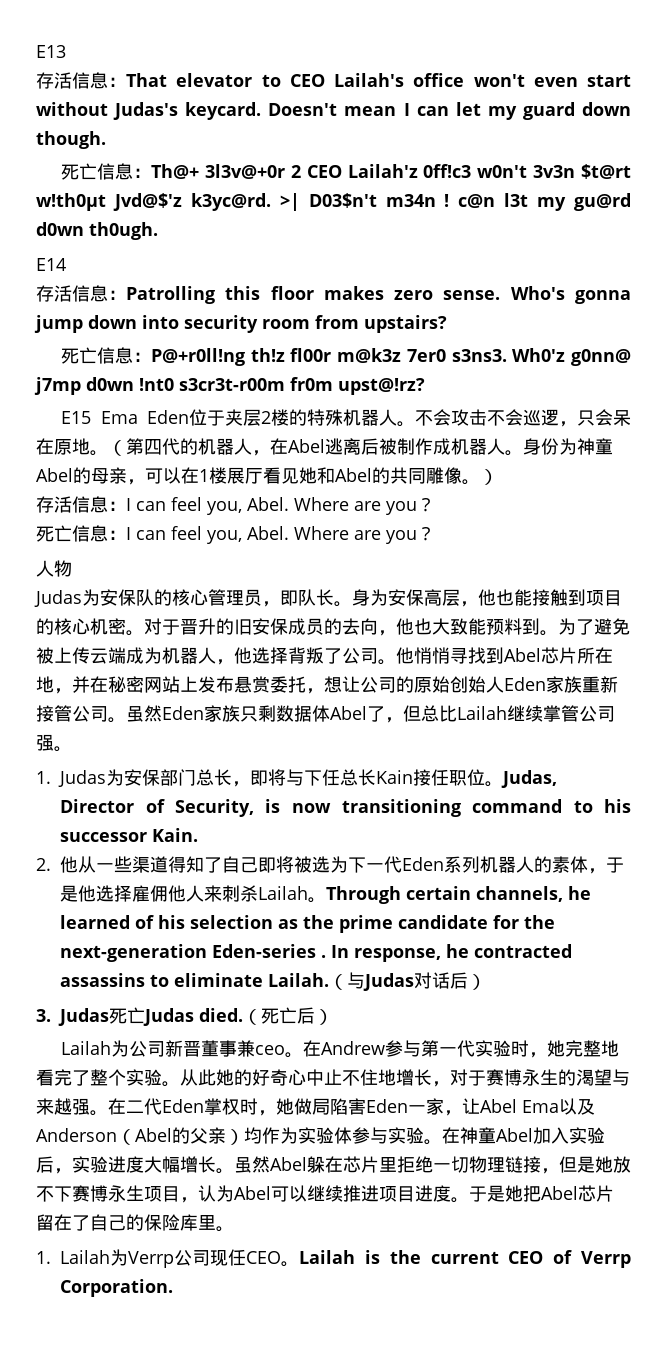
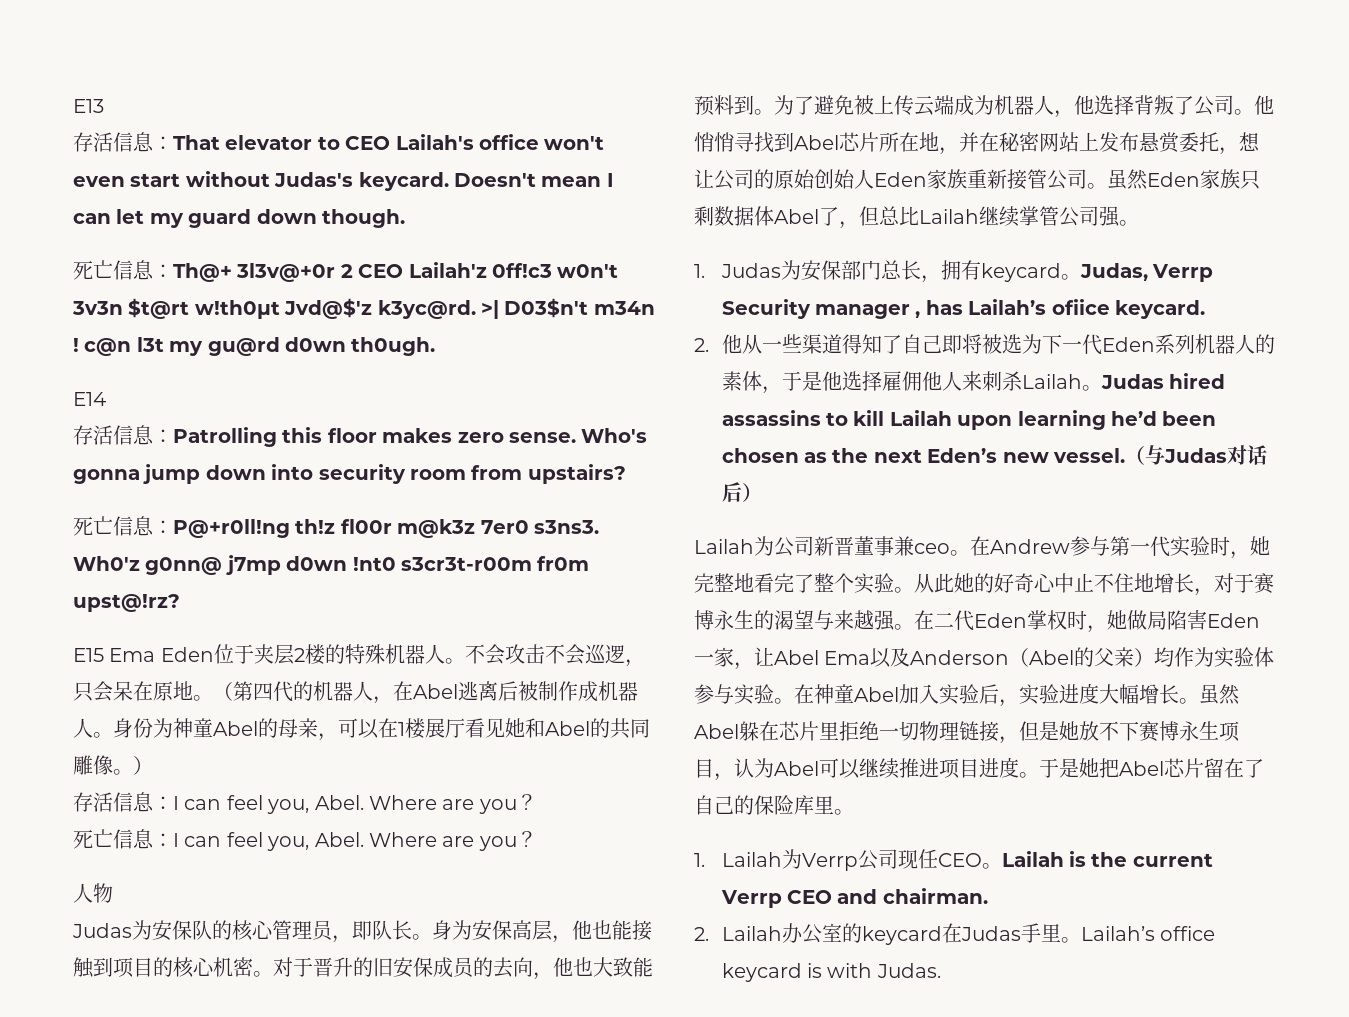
[250,769,557,788] [60,799,631,817] [60,828,198,842] 即将与下任总长Kain接任职位。Judas, Director of Security, is now transitioning command to his successor Kain. -> [940,260,1213,282] [721,299,1205,319] 拥有keycard。Judas, Verrp Security manager , has Lailah’s ofiice keycard.
[326,886,591,904] [60,915,555,933] [60,944,572,962] [60,972,486,991] [36,1007,297,1026] Through certain channels, he learned of his selection as the prime candidate for the next-generation Eden-series . In response, he contracted assassins to eliminate Lailah.（与Judas对话后） // 3. Judas死亡Judas died.（死亡 -> [1100,373,1225,389] [721,410,1217,430] [721,445,1267,465] Judas hired assassins to kill Lailah upon learning he’d been chosen as the next Eden’s new vessel.（与Judas对话
[508,1250,631,1268] [60,1279,173,1297] CEO of Verrp Corporation. -> [720,888,988,908] [694,923,1215,945] [721,963,941,982] Verrp CEO and chairman. // 2. Lailah办公室的keycard在Judas手里。Lailah’s office keycard is with Judas.

